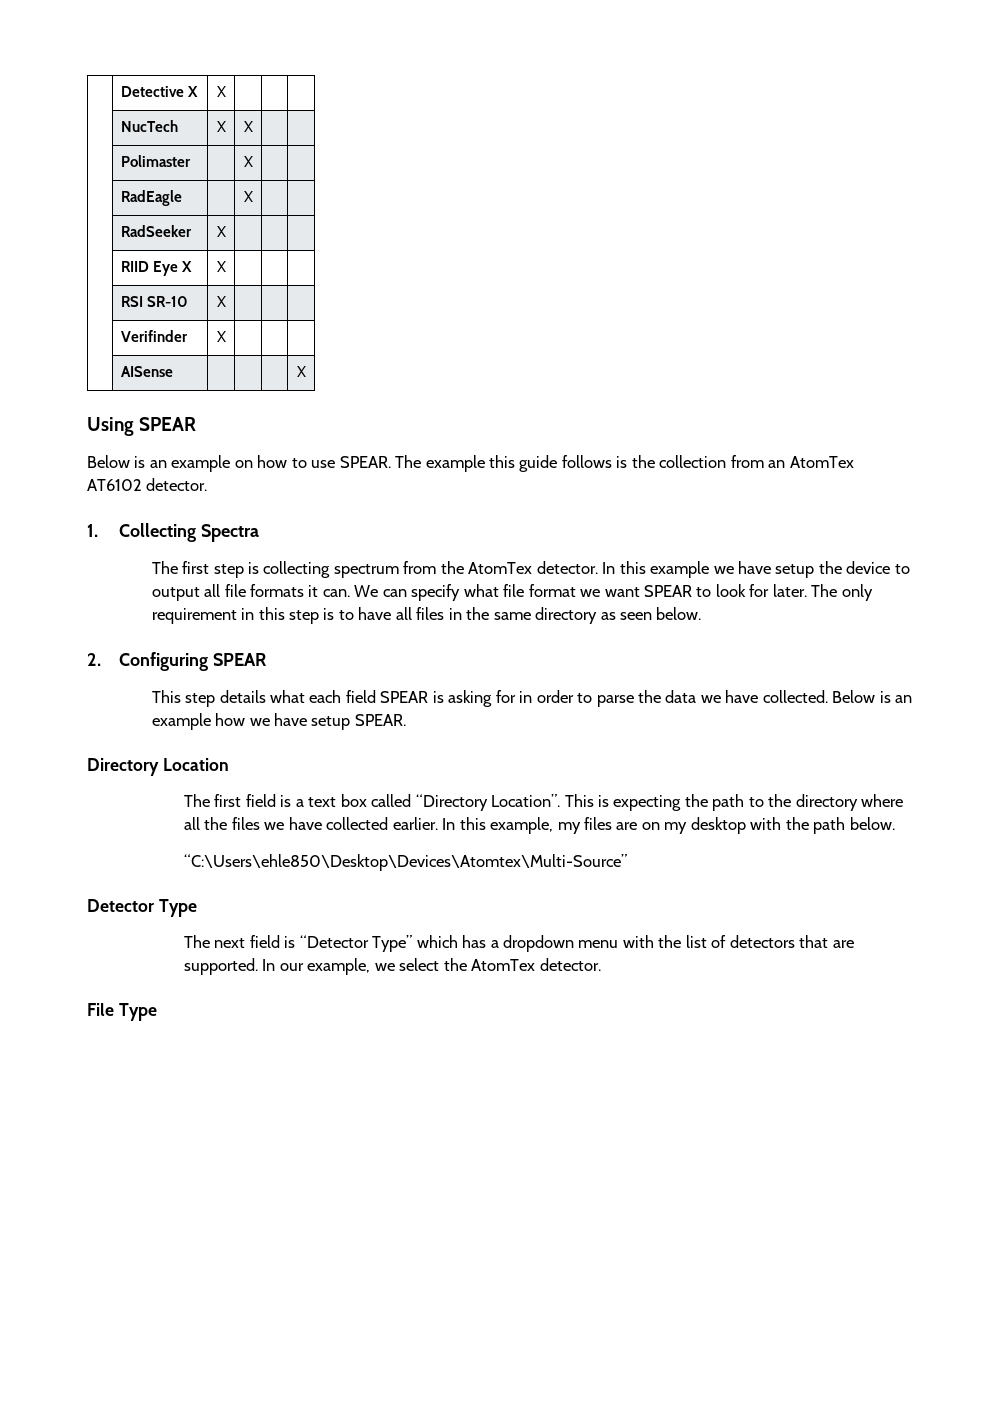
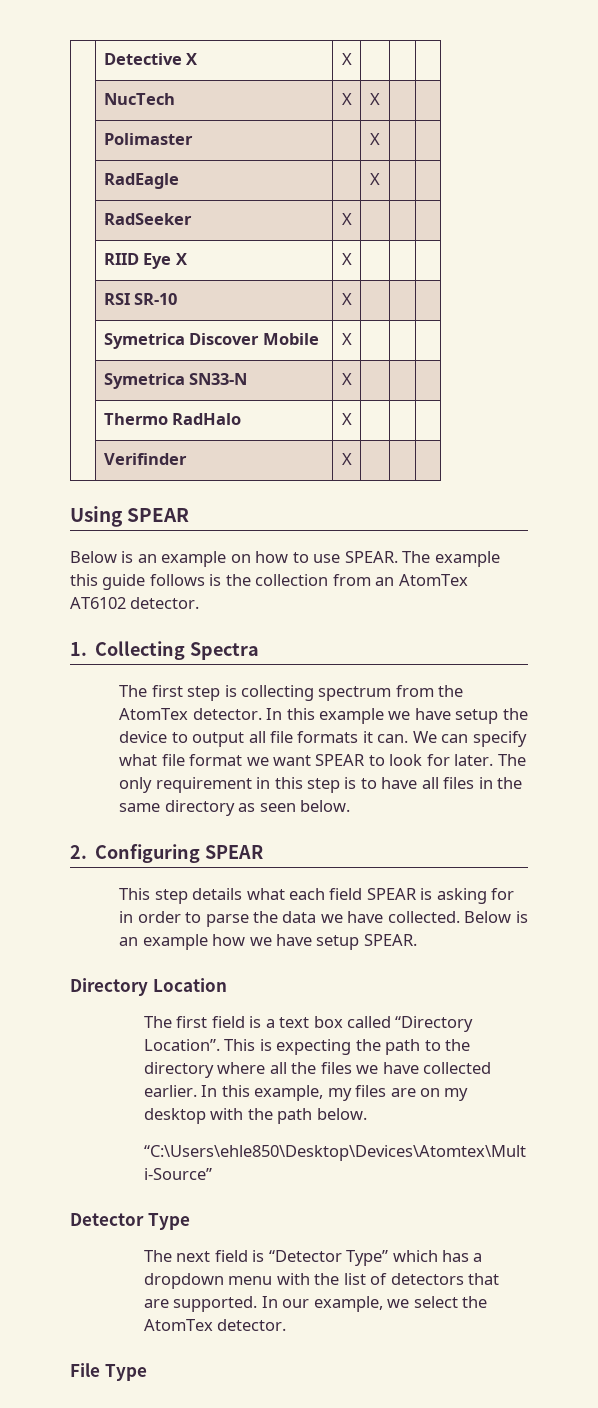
[120,330,188,342] [216,331,226,342] [120,366,173,377] [296,366,306,377] Verifinder | X | | | // | AISense | | | | X -> [103,333,319,349] [341,333,352,345] [103,373,248,389] [341,373,352,385] [103,413,242,425] [341,413,352,425] [103,453,187,465] [341,453,352,465] Symetrica Discover Mobile | X | | | // | Symetrica SN33-N | X | | | // | Thermo RadHalo | X | | | // | Verifinder | X | | |

